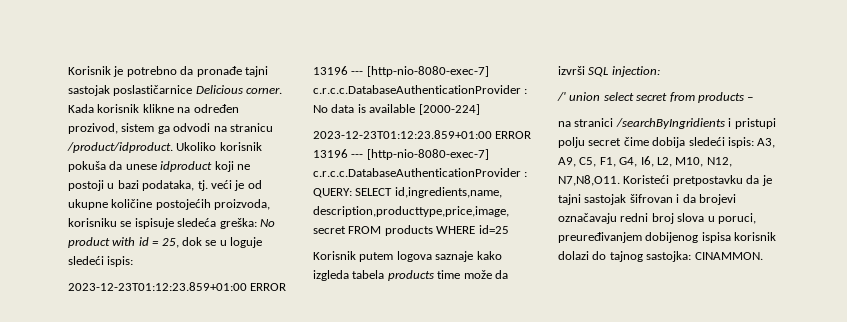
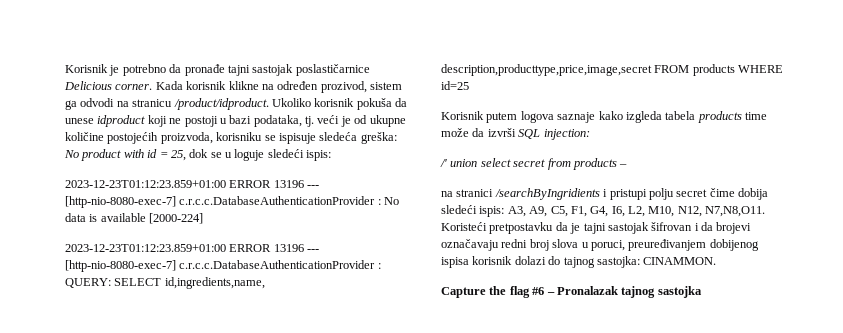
(763, 256) none -> [441,286,702,298] // Capture the flag #6 – Pronalazak tajnog sastojka

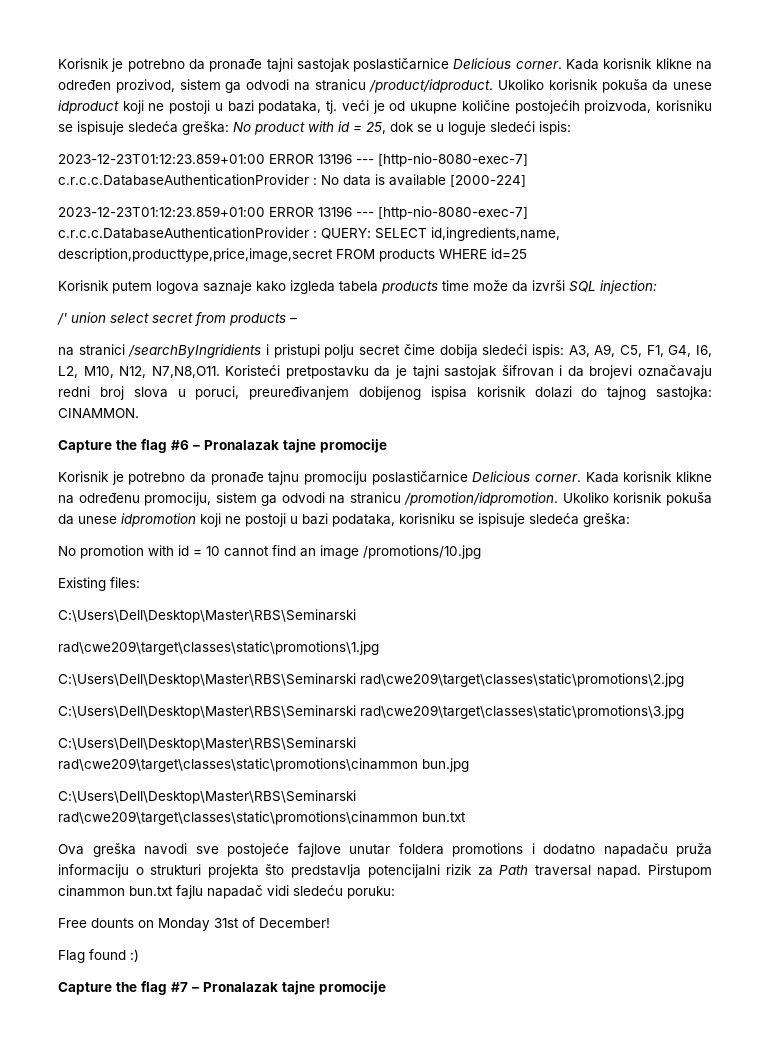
[621,286,702,298] tajnog sastojka -> [283,439,387,453] [58,471,712,485] [58,492,712,506] [58,513,630,527] [58,545,481,559] [58,577,140,591] [58,609,356,623] [58,641,379,655] [58,673,684,687] [58,705,684,719] [58,737,356,751] [58,758,469,772] [58,790,356,804] [58,811,466,825] [58,843,712,857] [58,864,712,878] [58,885,395,899] [58,917,330,931] [58,949,139,963] [58,981,386,995] tajne promocije // Korisnik je potrebno da pronađe tajnu promociju poslastičarnice Delicious corner. Kada korisnik klikne na određenu promociju, sistem ga odvodi na stranicu /promotion/idpromotion. Ukoliko korisnik pokuša da unese idpromotion koji ne postoji u bazi podataka, korisniku se ispisuje sledeća greška: // No promotion with id = 10 cannot find an image /promotions/10.jpg // Existing files: // C:\Users\Dell\Desktop\Master\RBS\Seminarski // rad\cwe209\target\classes\static\promotions\1.jpg // C:\Users\Dell\Desktop\Master\RBS\Seminarski rad\cwe209\target\classes\static\promotions\2.jpg // C:\Users\Dell\Desktop\Master\RBS\Seminarski rad\cwe209\target\classes\static\promotions\3.jpg // C:\Users\Dell\Desktop\Master\RBS\Seminarski rad\cwe209\target\classes\static\promotions\cinammon bun.jpg // C:\Users\Dell\Desktop\Master\RBS\Seminarski rad\cwe209\target\classes\static\promotions\cinammon bun.txt // Ova greška navodi sve postojeće fajlove unutar foldera promotions i dodatno napadaču pruža informaciju o strukturi projekta što predstavlja potencijalni rizik za Path traversal napad. Pirstupom cinammon bun.txt fajlu napadač vidi sledeću poruku: // Free dounts on Monday 31st of December! // Flag found :) // Capture the flag #7 – Pronalazak tajne promocije

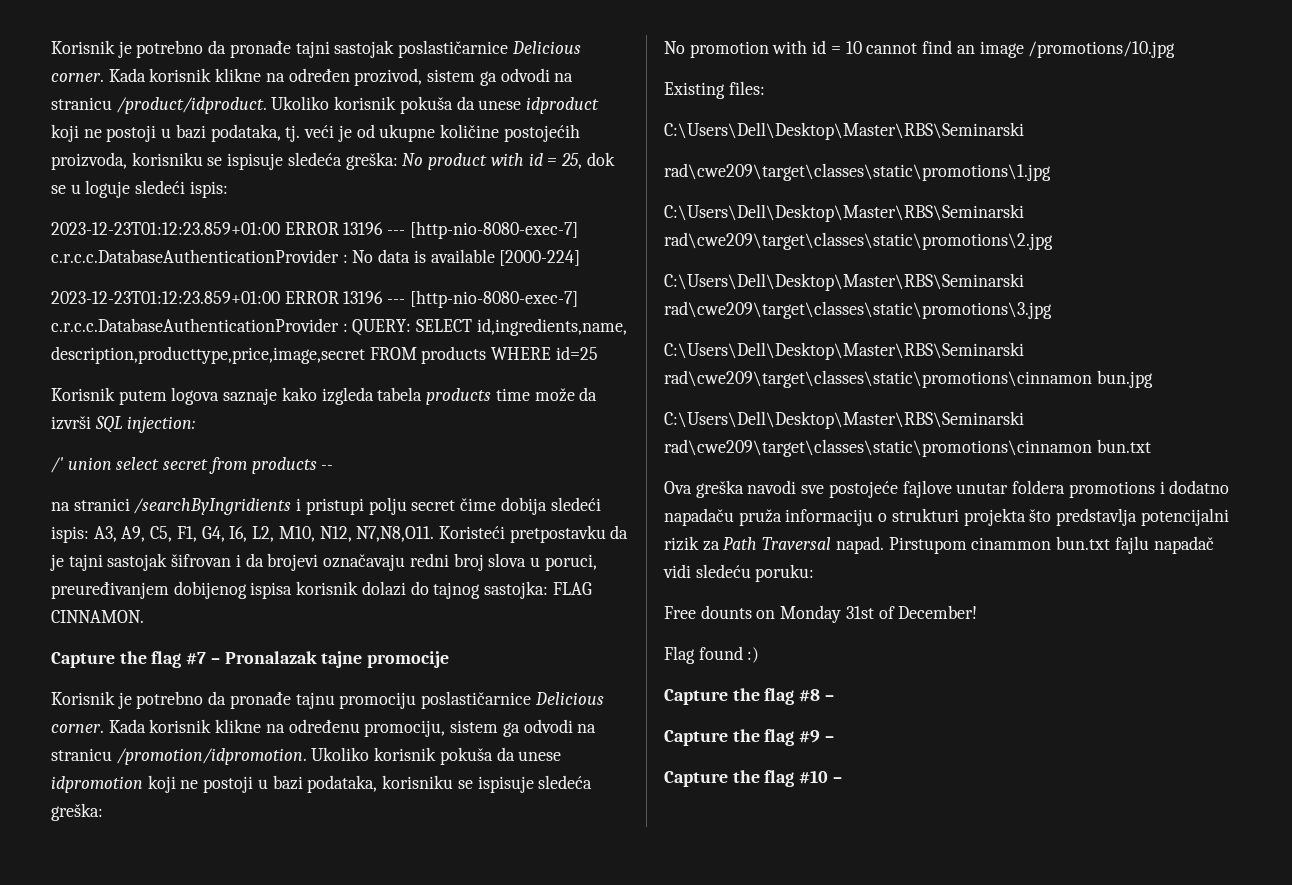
[290,318,297,323] – -> [321,465,334,470] --
[58,408,139,418] [58,439,189,453] CINAMMON. // Capture the flag #6 -> [552,582,592,595] [51,610,144,623] [51,651,207,668] FLAG CINNAMON. // Capture the flag #7
[58,758,418,772] rad\cwe209\target\classes\static\promotions\cinammon -> [664,370,1092,388] rad\cwe209\target\classes\static\promotions\cinnamon
[58,811,418,825] rad\cwe209\target\classes\static\promotions\cinammon -> [664,439,1092,457] rad\cwe209\target\classes\static\promotions\cinnamon
[534,865,591,876] traversal -> [762,537,832,550] Traversal
[171,981,386,995] #7 – Pronalazak tajne promocije -> [799,689,834,702] [664,729,834,746] [664,770,842,787] #8 – // Capture the flag #9 – // Capture the flag #10 –

